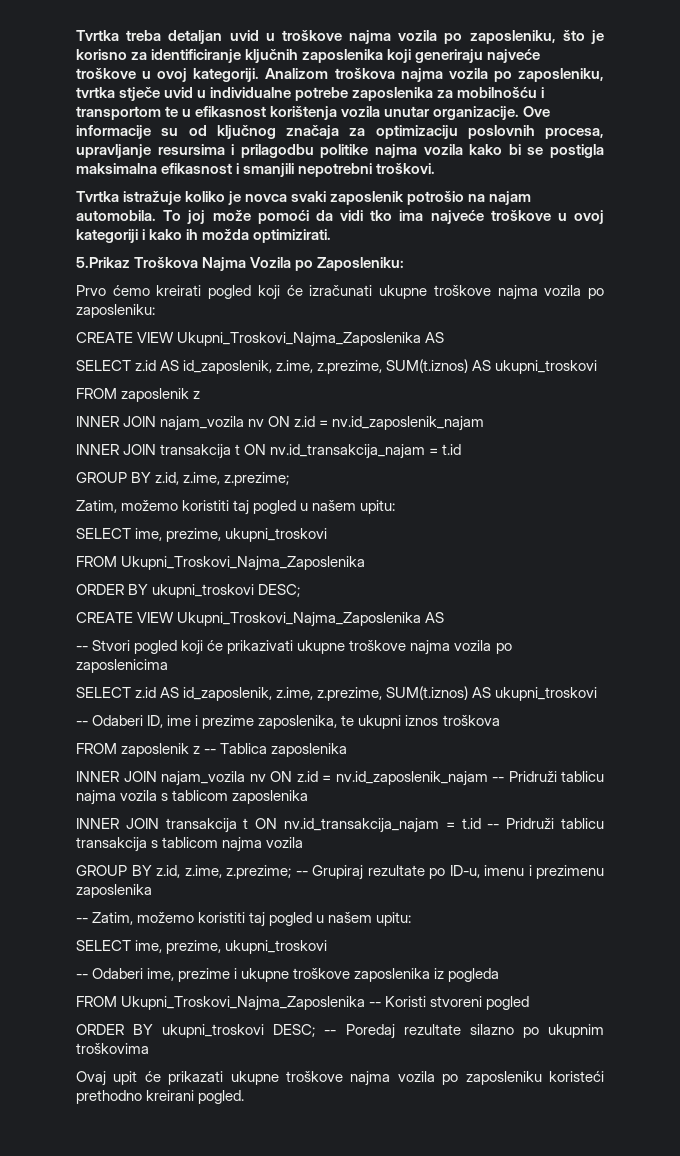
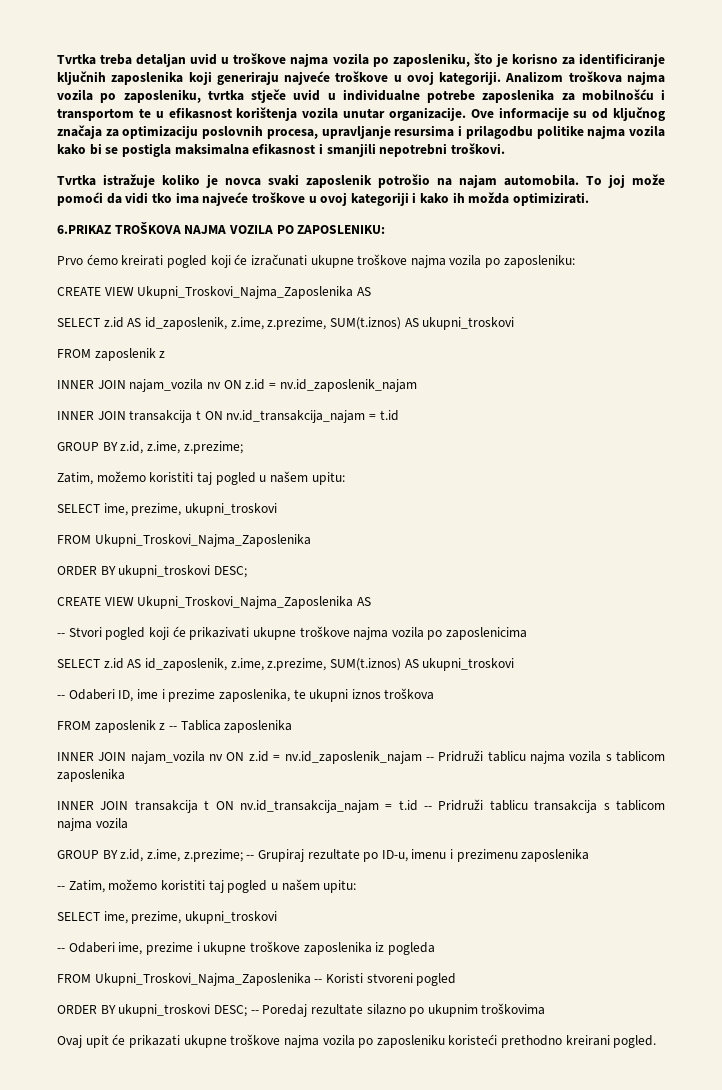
[76,257,405,271] 5.Prikaz Troškova Najma Vozila po Zaposleniku: -> [57,222,386,234] 6.PRIKAZ TROŠKOVA NAJMA VOZILA PO ZAPOSLENIKU:

